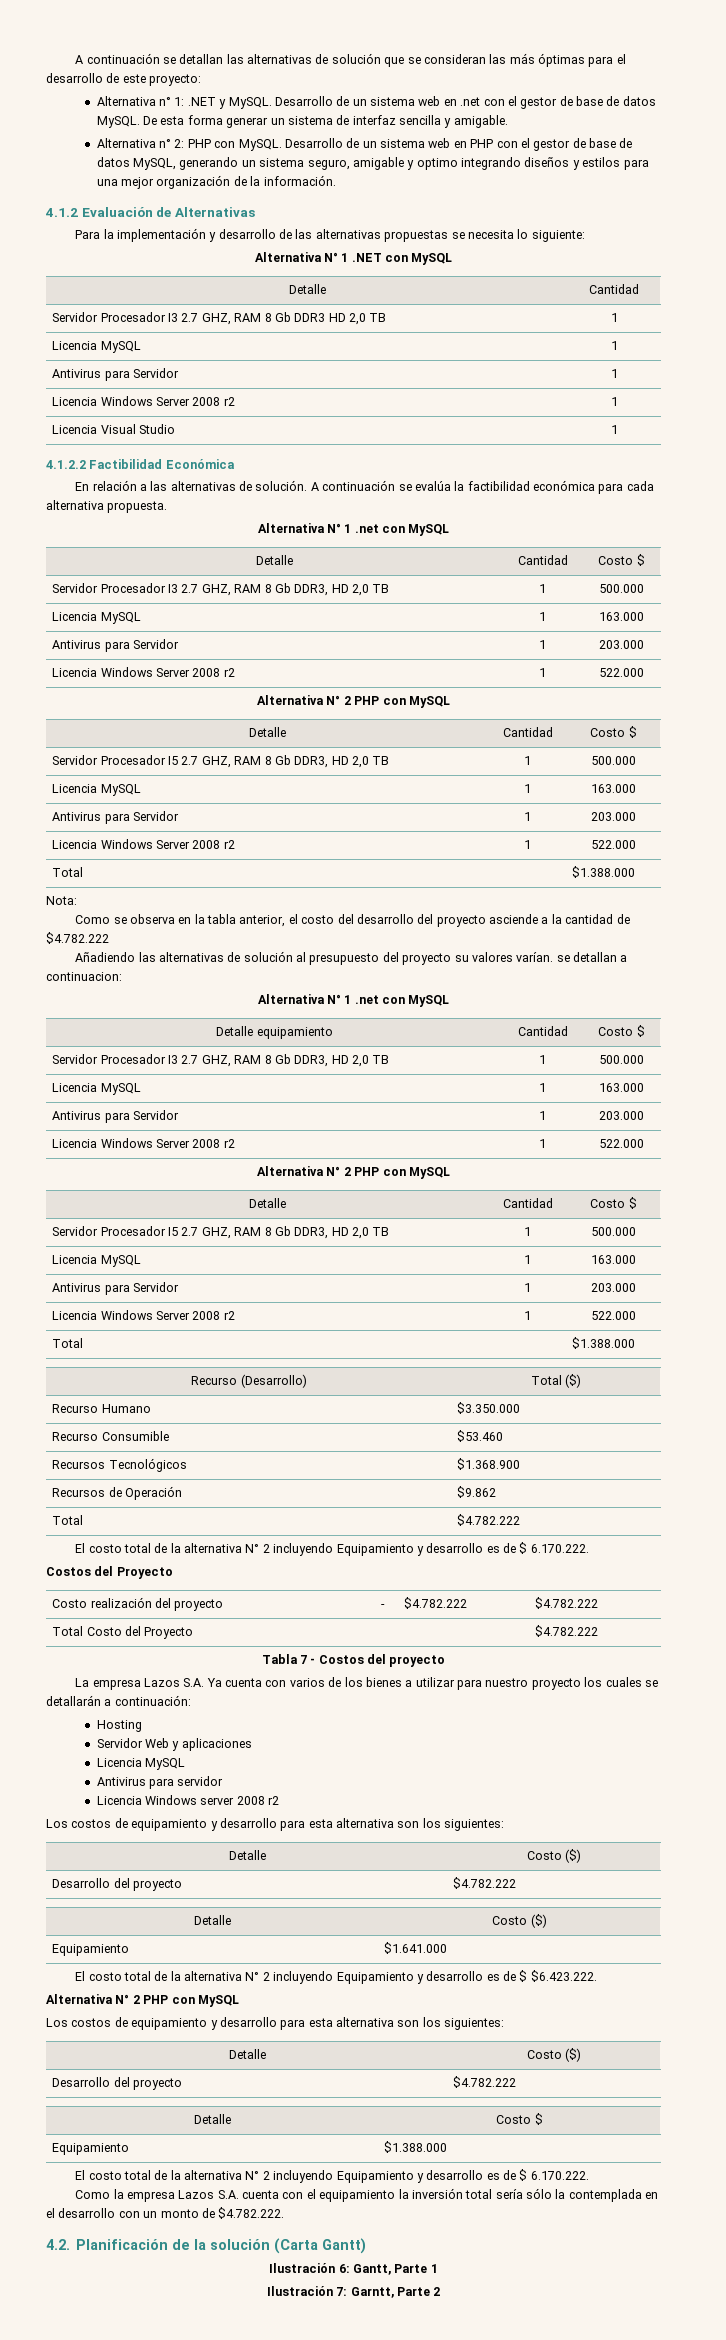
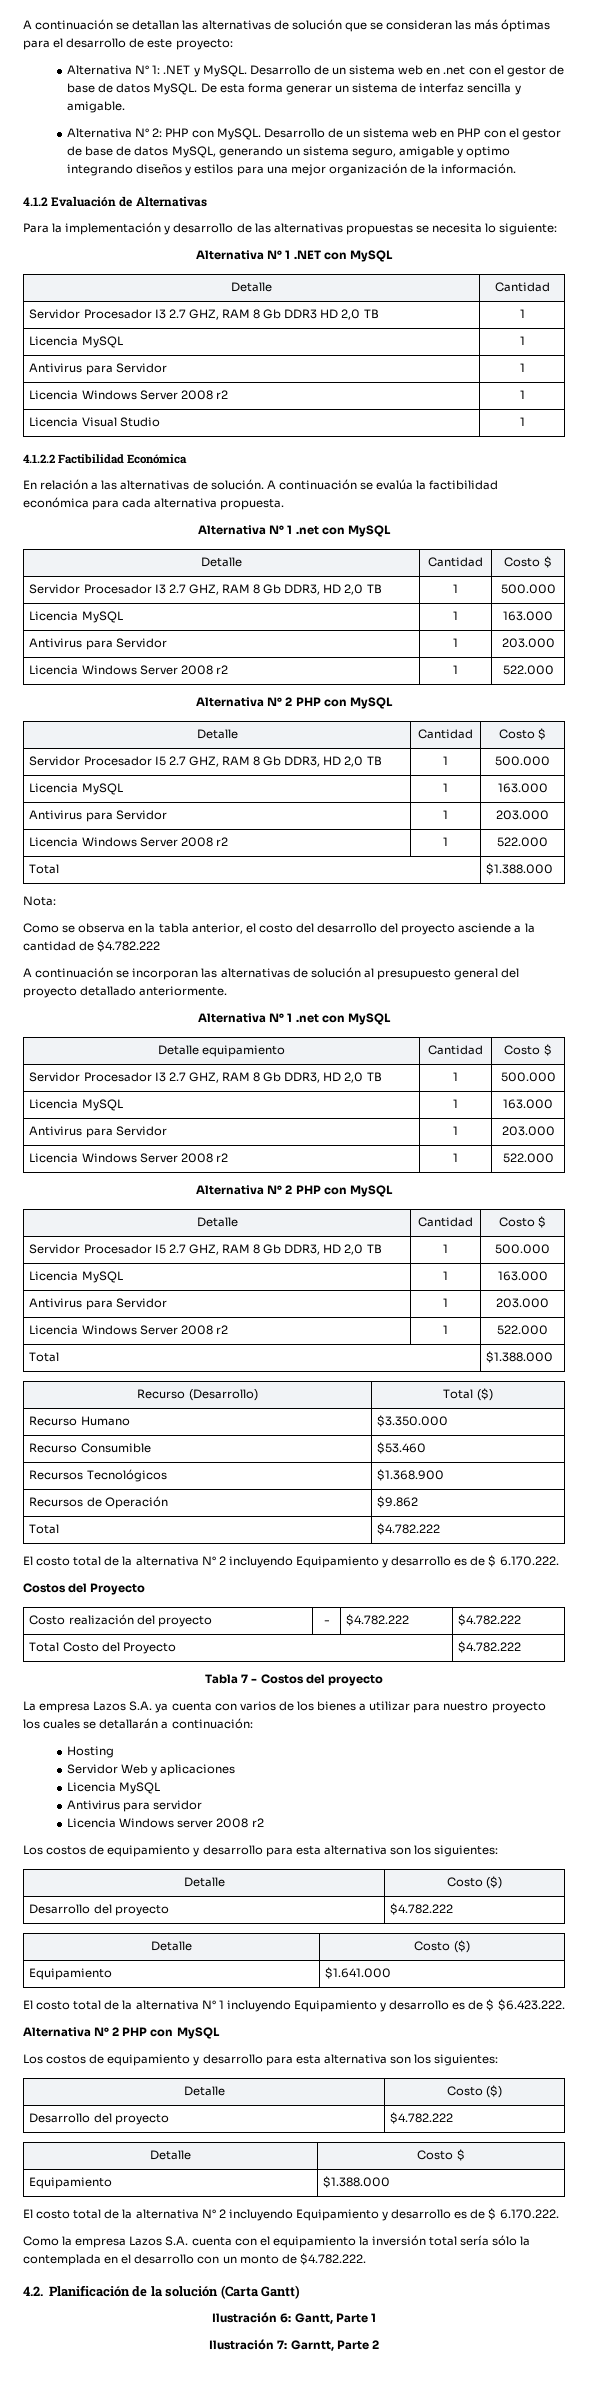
[159,97,172,106] n° -> [135,65,150,74] N°
[159,139,172,148] n° -> [135,128,150,137] N°
[75,952,136,962] Añadiendo -> [23,967,199,980] A continuación se incorporan
[382,952,628,965] [46,972,122,981] del proyecto su valores varían. se detallan a continuacion: -> [454,968,520,980] [23,986,228,998] general del proyecto detallado anteriormente.
[206,1678,222,1687] Ya -> [155,1703,169,1713] ya
[262,1972,270,1981] 2 -> [218,2000,224,2009] 1

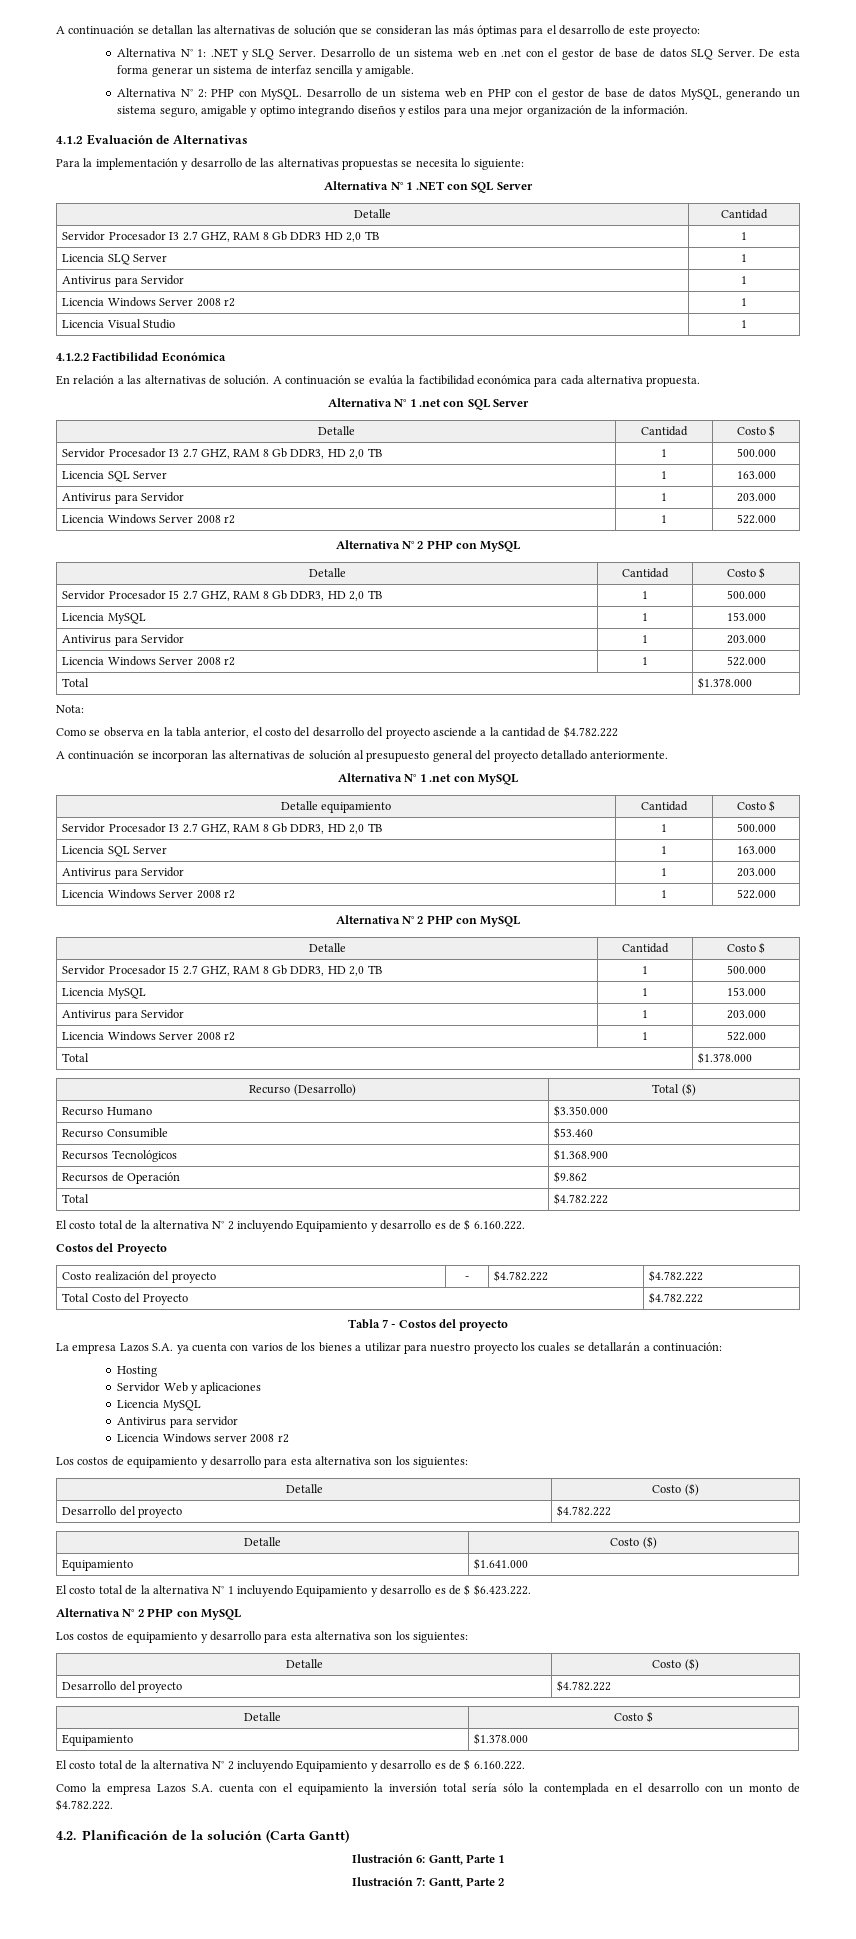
[202,65,247,77] MySQL. -> [252,49,316,60] SLQ Server.
[153,83,198,95] MySQL. -> [691,49,755,60] SLQ Server.
[349,250,393,262] MySQL -> [471,182,533,193] SQL Server
[81,336,123,348] MySQL -> [107,254,168,265] SLQ Server
[347,525,391,537] MySQL -> [467,399,530,410] SQL Server
[81,611,123,623] MySQL -> [107,471,168,482] SQL Server
[497,783,548,793] 163.000 -> [726,612,766,621] 153.000
[486,863,554,875] $1.388.000 -> [698,677,753,689] $1.378.000
[81,1099,123,1111] MySQL -> [107,846,168,857] SQL Server
[497,1271,548,1281] 163.000 -> [726,987,766,996] 153.000
[486,1351,554,1363] $1.388.000 -> [698,1052,753,1064] $1.378.000
[499,1556,559,1566] 6.170.222. -> [473,1221,525,1230] 6.160.222.
[323,2176,391,2188] $1.388.000 -> [474,1733,529,1745] $1.378.000
[499,2209,559,2219] 6.170.222. -> [473,1761,525,1770] 6.160.222.
[290,2340,334,2351] Garntt, -> [428,1878,463,1888] Gantt,

